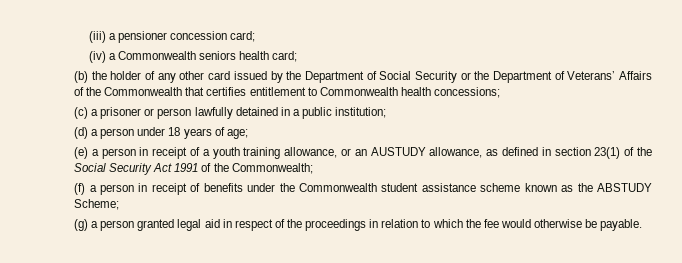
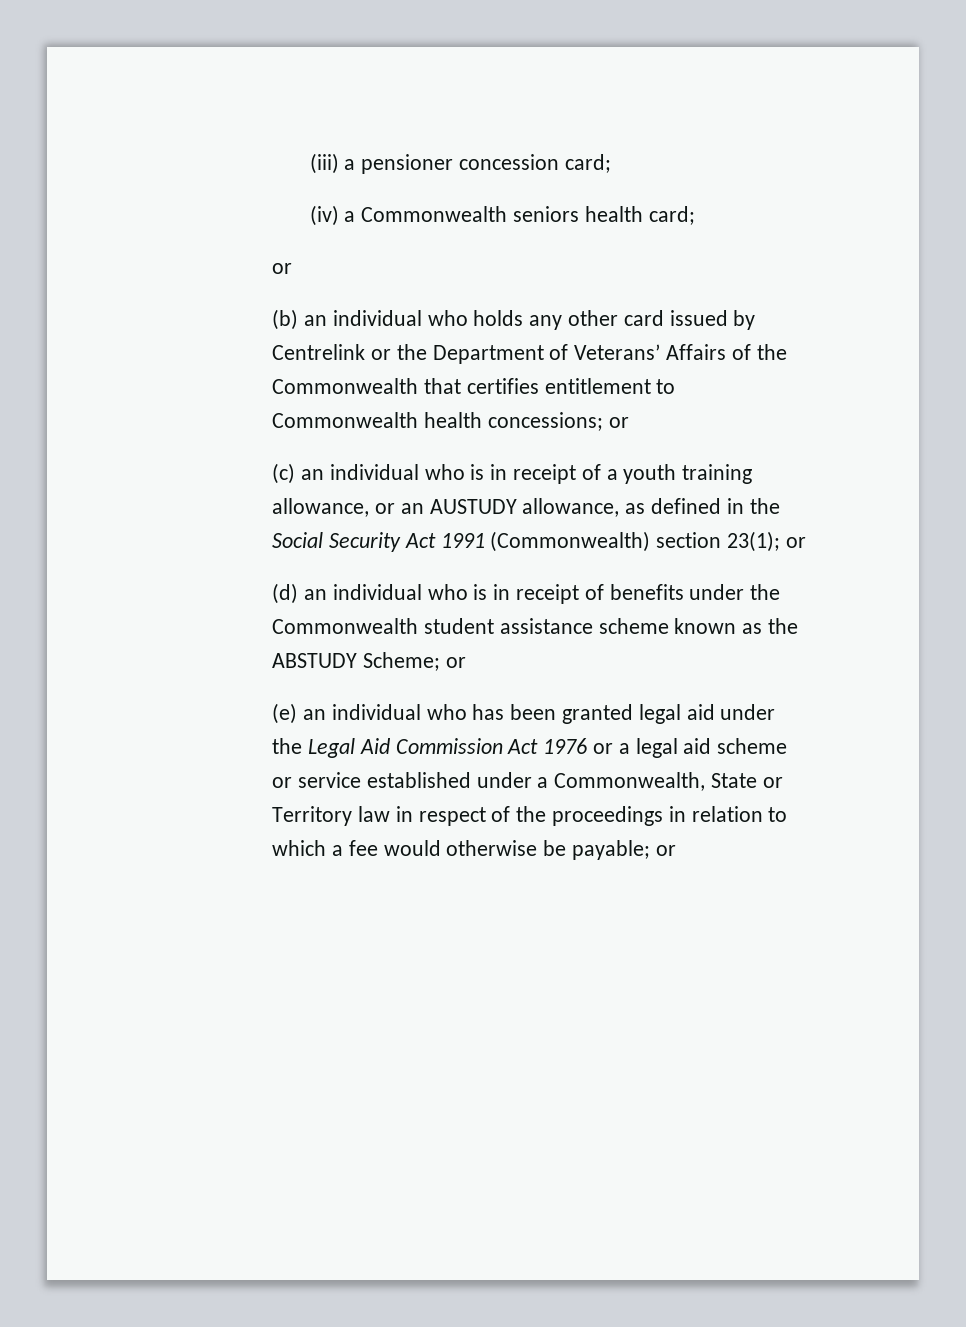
(298, 56) none -> [272,263,293,274] // or
[91,71,156,80] the holder of -> [304,310,524,326] an individual who holds
[286,71,457,83] the Department of Social Security -> [272,344,366,360] Centrelink
(501, 92) none -> [608,417,629,428] or
[91,107,387,119] [74,127,248,139] [74,147,136,159] a prisoner or person lawfully detained in a public institution; // (d) a person under 18 years of age; // (e) a person -> [301,464,485,480] an individual who is
[554,147,635,159] section 23(1) of -> (744, 506) none
[201,163,313,174] [74,183,134,195] of the Commonwealth; // (f) a person -> [490,531,806,552] [272,583,488,604] (Commonwealth) section 23(1); or // (d) an individual who is
[74,219,220,231] // (g) a person granted legal aid -> [445,657,466,668] [272,703,776,724] [272,738,788,758] [272,772,783,791] [272,806,391,826] or // (e) an individual who has been granted legal aid under the Legal Aid Commission Act 1976 or a legal aid scheme or service established under a Commonwealth, State or Territory law
[465,219,481,228] the -> [332,845,344,856] a
[600,219,643,231] payable. -> [572,840,676,860] payable; or

